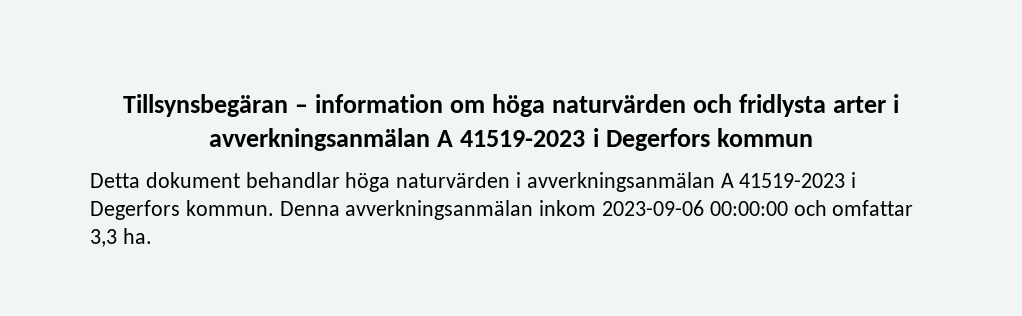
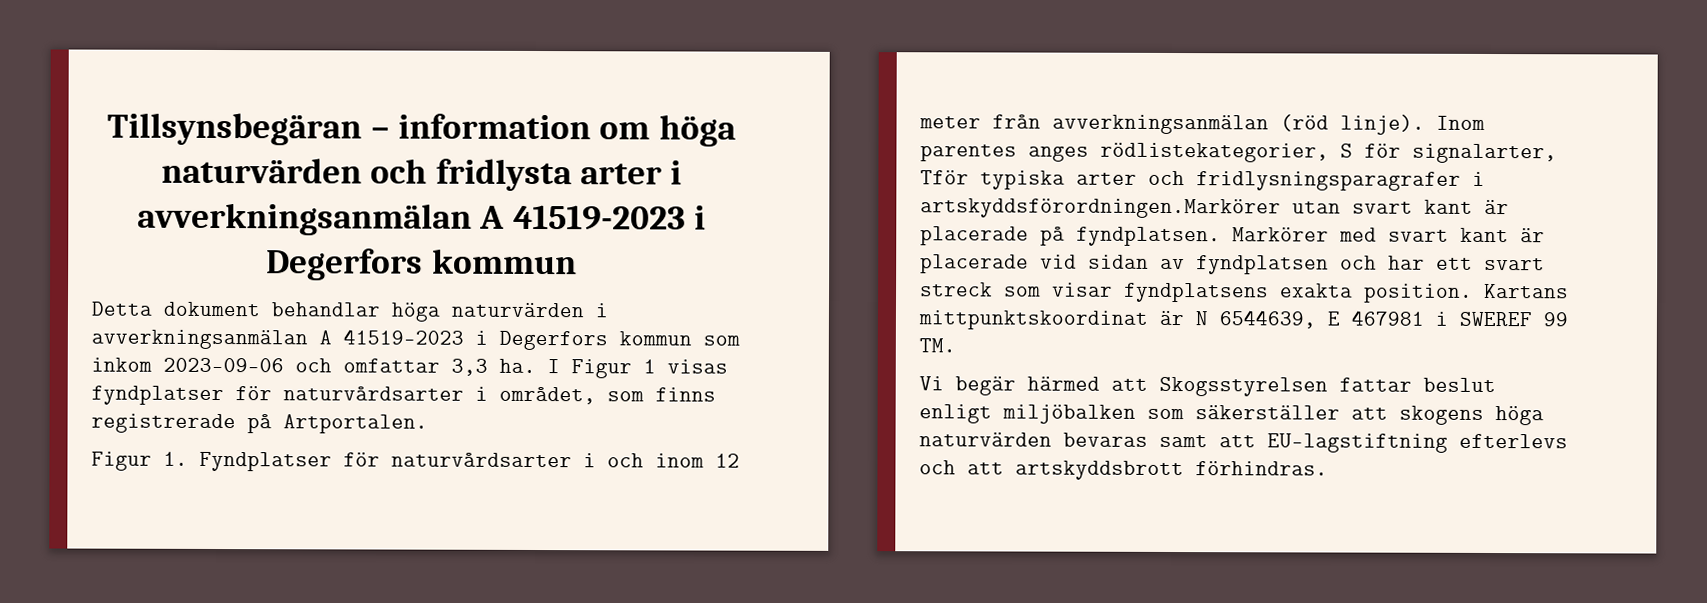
[185,200,534,220] kommun. Denna avverkningsanmälan -> [619,331,740,346] kommun som
[709,201,788,216] 00:00:00 -> (284, 365) none
(152, 236) none -> [547,359,728,379] [91,385,716,406] [91,413,428,434] [91,451,740,472] [919,114,1485,135] [920,142,1557,164] [920,170,1485,191] [920,198,1509,219] [920,226,1545,247] [920,254,1545,275] [920,282,1569,303] [918,310,1568,330] [919,338,956,353] [919,376,1496,397] [919,404,1544,426] [919,432,1568,453] [919,460,1328,481] I Figur 1 visas fyndplatser för naturvårdsarter i området, som finns registrerade på Artportalen. // Figur 1. Fyndplatser för naturvårdsarter i och inom 12 meter från avverkningsanmälan (röd linje). Inom parentes anges rödlistekategorier, S för signalarter, Tför typiska arter och fridlysningsparagrafer i artskyddsförordningen.Markörer utan svart kant är placerade på fyndplatsen. Markörer med svart kant är placerade vid sidan av fyndplatsen och har ett svart streck som visar fyndplatsens exakta position. Kartans mittpunktskoordinat är N 6544639, E 467981 i SWEREF 99 TM. // Vi begär härmed att Skogsstyrelsen fattar beslut enligt miljöbalken som säkerställer att skogens höga naturvärden bevaras samt att EU-lagstiftning efterlevs och att artskyddsbrott förhindras.

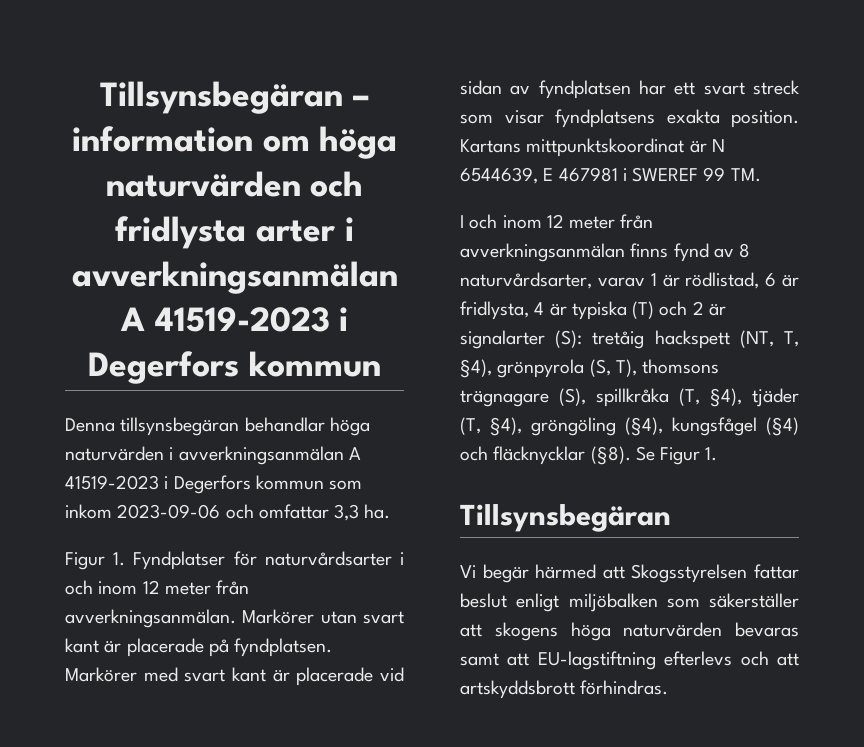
[91,301,260,317] Detta dokument -> [65,417,240,436] Denna tillsynsbegäran
[547,359,728,379] [91,385,716,406] [91,413,428,434] I Figur 1 visas fyndplatser för naturvårdsarter i området, som finns registrerade på Artportalen. -> (391, 511) none
[1052,114,1485,135] [920,142,1557,164] [920,170,1485,191] [920,198,1281,219] avverkningsanmälan (röd linje). Inom parentes anges rödlistekategorier, S för signalarter, Tför typiska arter och fridlysningsparagrafer i artskyddsförordningen.Markörer -> [65,609,315,628] avverkningsanmälan. Markörer
[1340,255,1377,270] och -> (631, 89) none
(956, 345) none -> [460,214,654,229] [460,243,751,262] [460,272,799,289] [460,301,726,320] [460,330,799,349] [460,359,720,378] [460,388,799,407] [460,417,799,436] [460,446,718,465] [460,504,671,532] // I och inom 12 meter från avverkningsanmälan finns fynd av 8 naturvårdsarter, varav 1 är rödlistad, 6 är fridlysta, 4 är typiska (T) och 2 är signalarter (S): tretåig hackspett (NT, T, §4), grönpyrola (S, T), thomsons trägnagare (S), spillkråka (T, §4), tjäder (T, §4), gröngöling (§4), kungsfågel (§4) och fläcknycklar (§8). Se Figur 1. // Tillsynsbegäran

